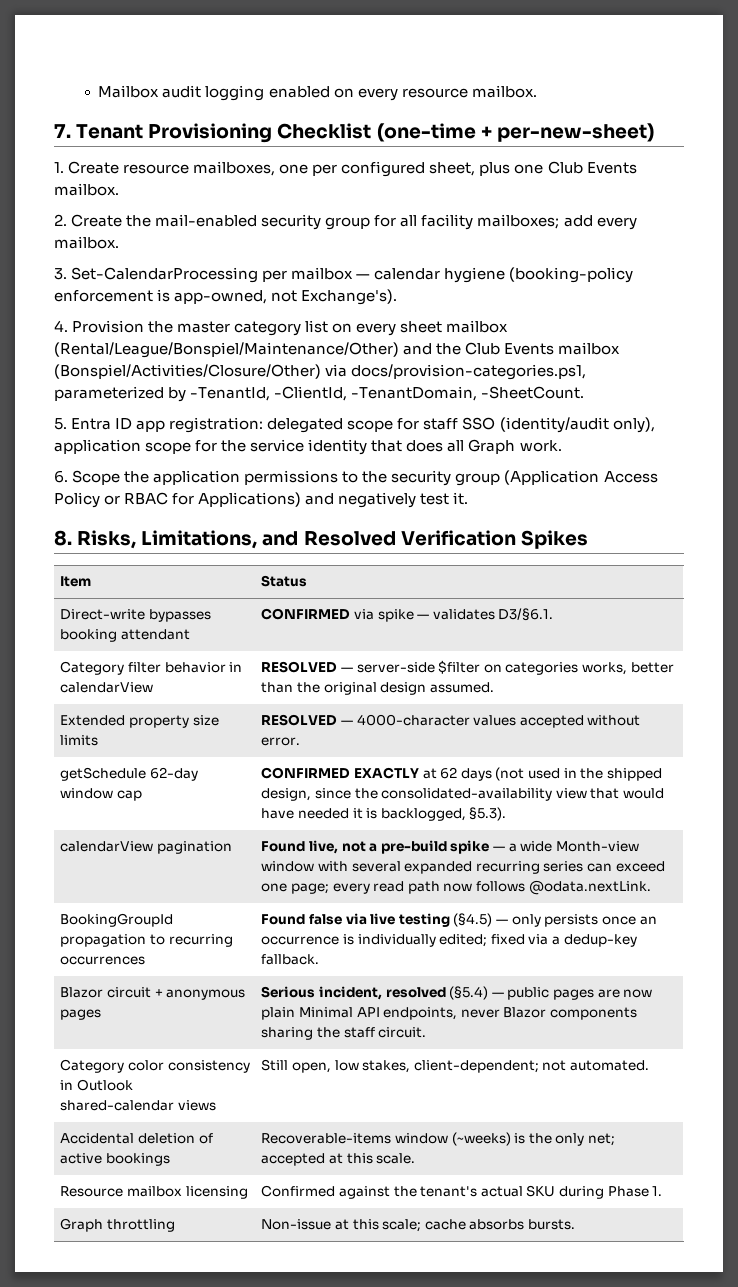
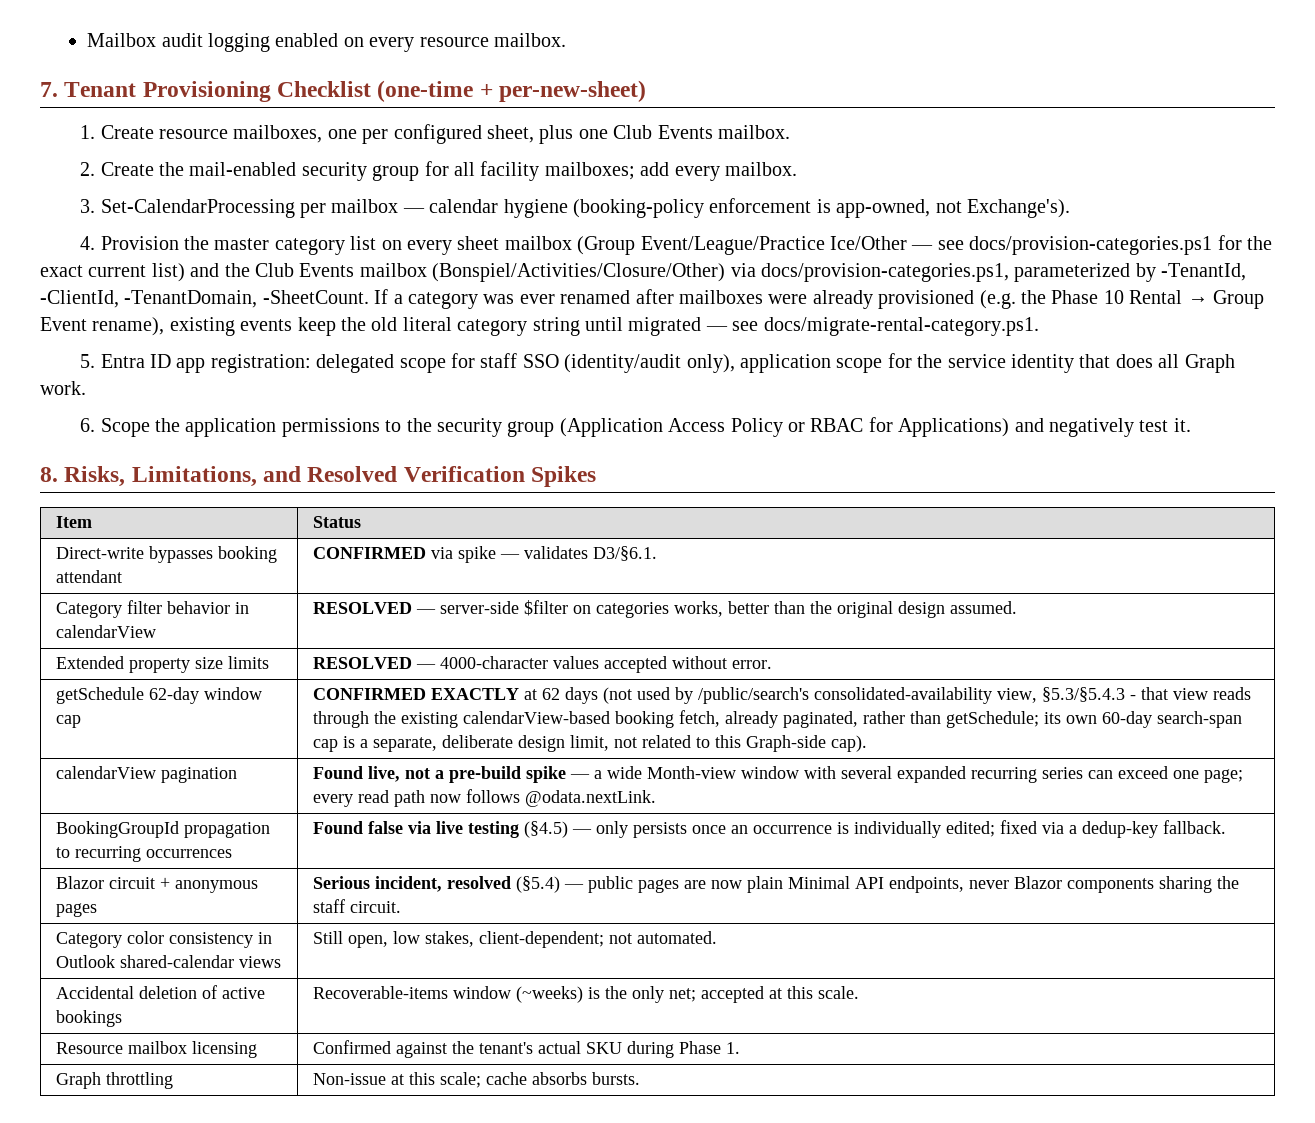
[54,342,399,358] (Rental/League/Bonspiel/Maintenance/Other) -> [577,235,1273,255] [40,263,185,282] (Group Event/League/Practice Ice/Other — see docs/provision-categories.ps1 for the exact current list)
(585, 392) none -> [374,289,1264,309] [40,317,1039,336] If a category was ever renamed after mailboxes were already provisioned (e.g. the Phase 10 Rental → Group Event rename), existing events keep the old literal category string until migrated — see docs/migrate-rental-category.ps1.
[563,768,663,781] [261,788,665,801] [261,807,507,821] in the shipped design, since the consolidated-availability view that would have needed it is backlogged, §5.3). -> [674,687,1251,704] [312,710,1242,728] [312,735,867,752] by /public/search's consolidated-availability view, §5.3/§5.4.3 - that view reads through the existing calendarView-based booking fetch, already paginated, rather than getSchedule; its own 60-day search-span cap is a separate, deliberate design limit, not related to this Graph-side cap).

